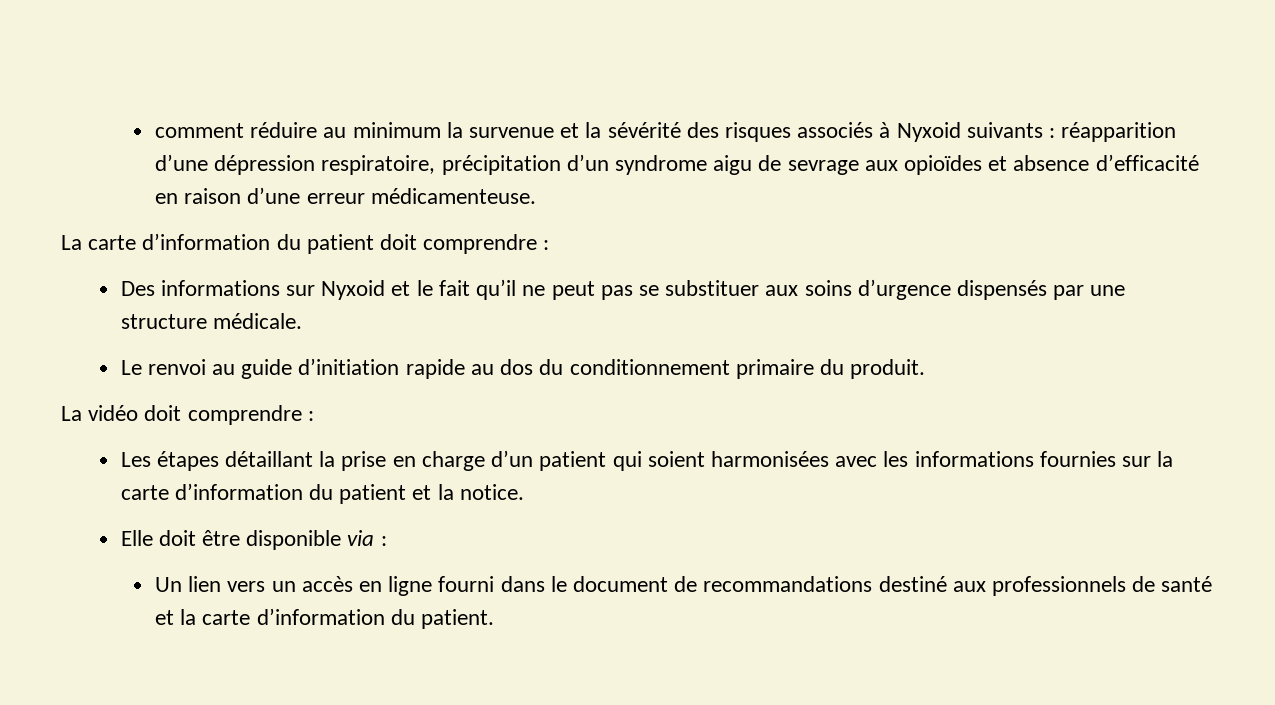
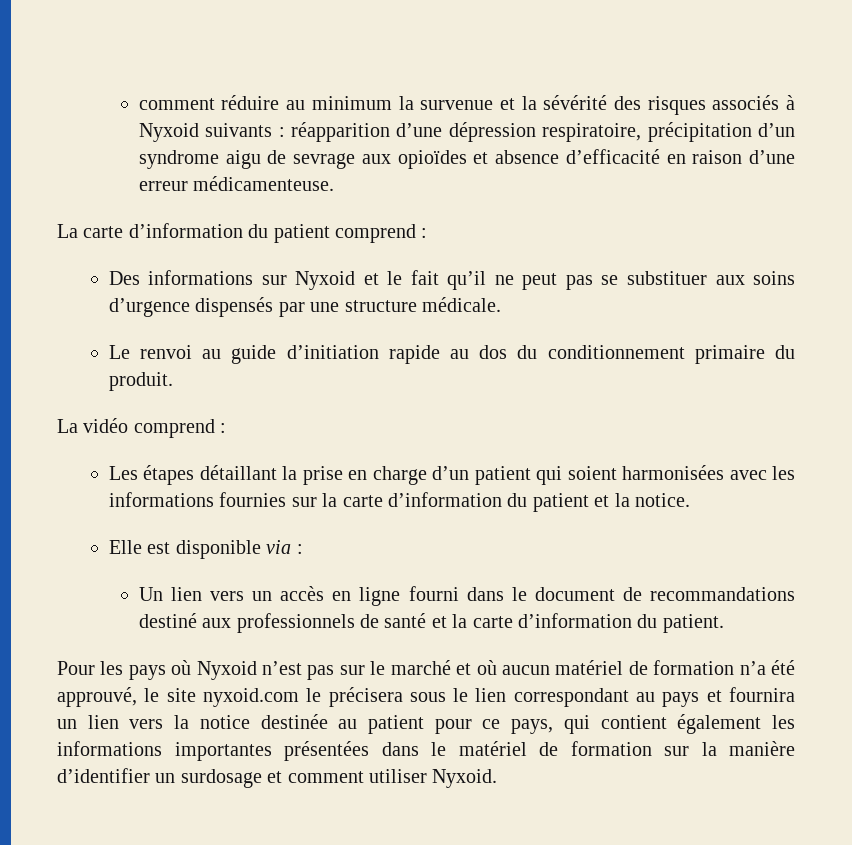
[380,234,538,254] doit comprendre -> [335,224,416,243] comprend
[144,405,302,425] doit comprendre -> [133,419,215,438] comprend
[158,530,241,546] doit être -> [147,542,171,554] est
(494, 619) none -> [57,660,795,680] [57,687,795,707] [57,714,795,734] [57,741,795,761] [57,768,498,788] // Pour les pays où Nyxoid n’est pas sur le marché et où aucun matériel de formation n’a été approuvé, le site nyxoid.com le précisera sous le lien correspondant au pays et fournira un lien vers la notice destinée au patient pour ce pays, qui contient également les informations importantes présentées dans le matériel de formation sur la manière d’identifier un surdosage et comment utiliser Nyxoid.

